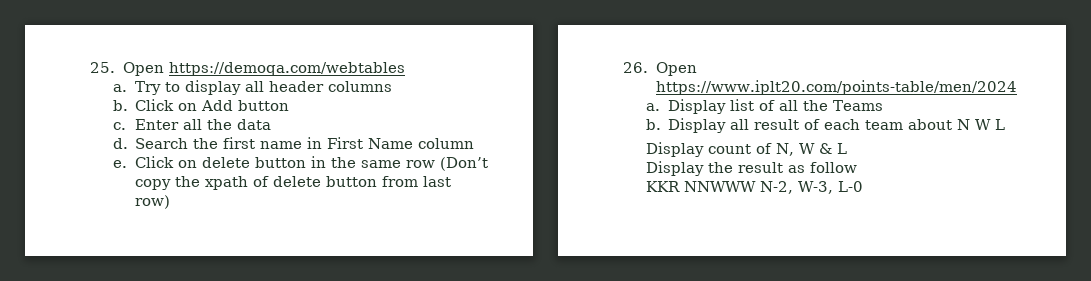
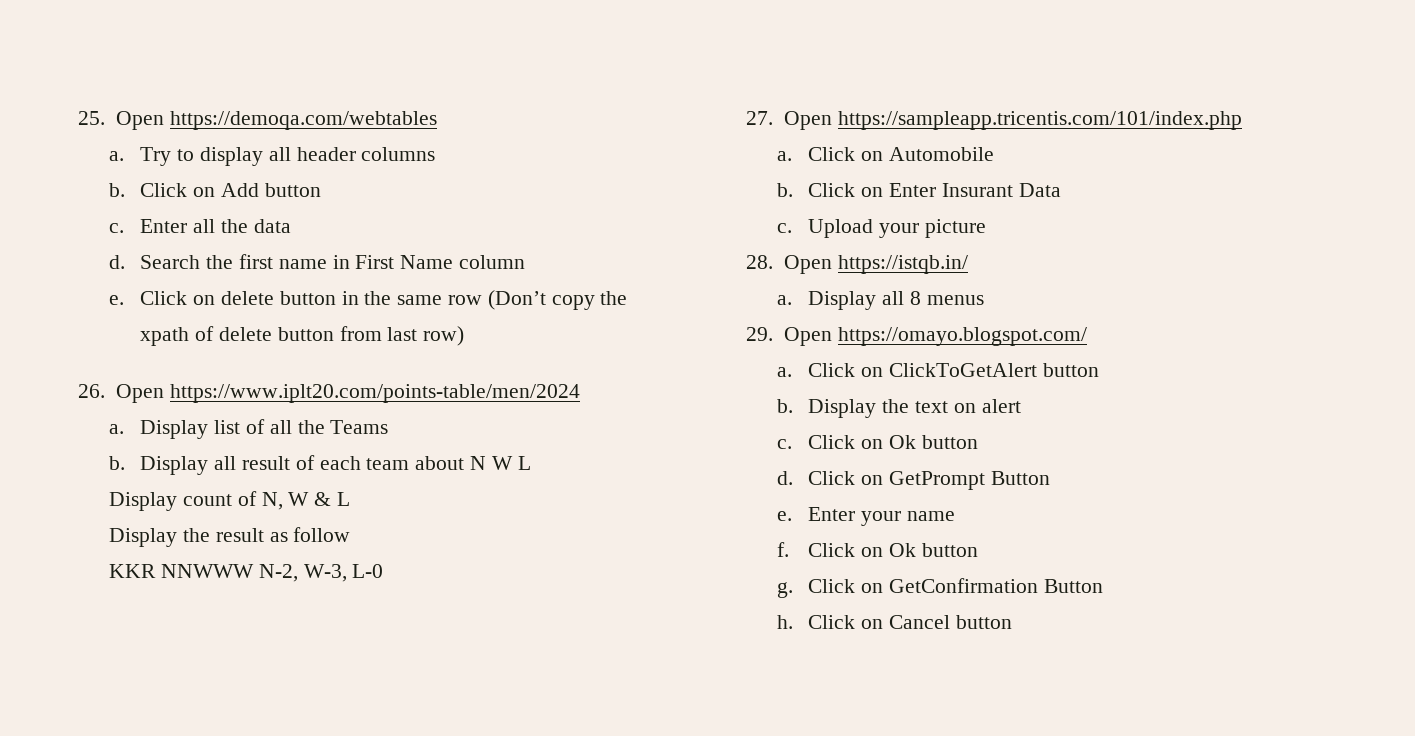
(863, 186) none -> [746,111,1242,130] [777,147,994,161] [777,183,1061,197] [777,219,986,238] [746,255,968,274] [777,291,984,310] [746,327,1087,346] [777,363,1099,377] [777,399,1021,418] [777,435,978,449] [777,471,1050,490] [777,507,955,526] [777,542,978,557] [777,578,1103,598] [777,615,1012,629] // 27. Open https://sampleapp.tricentis.com/101/index.php // a. Click on Automobile // b. Click on Enter Insurant Data // c. Upload your picture // 28. Open https://istqb.in/ // a. Display all 8 menus // 29. Open https://omayo.blogspot.com/ // a. Click on ClickToGetAlert button // b. Display the text on alert // c. Click on Ok button // d. Click on GetPrompt Button // e. Enter your name // f. Click on Ok button // g. Click on GetConfirmation Button // h. Click on Cancel button

